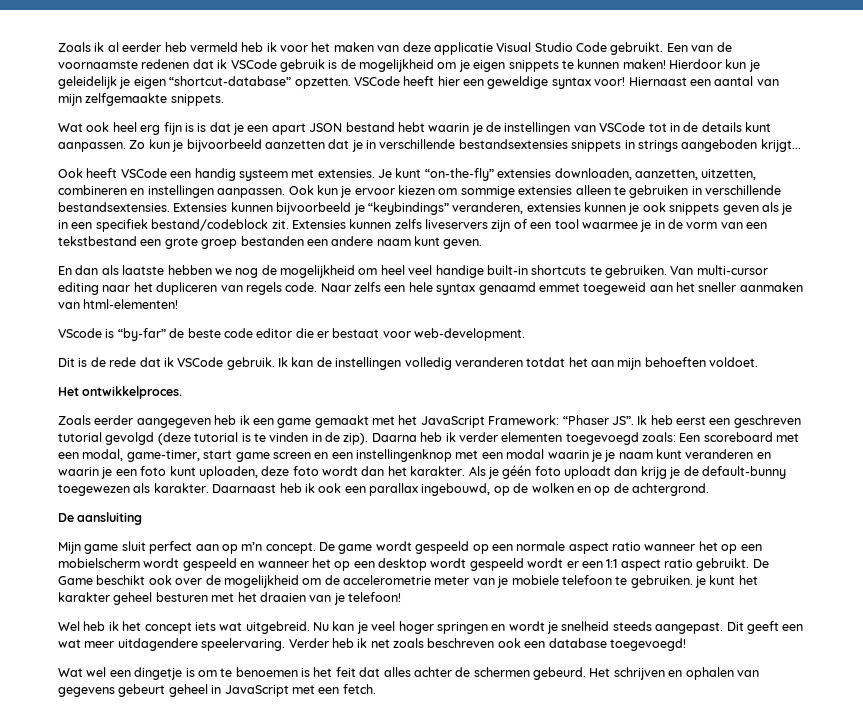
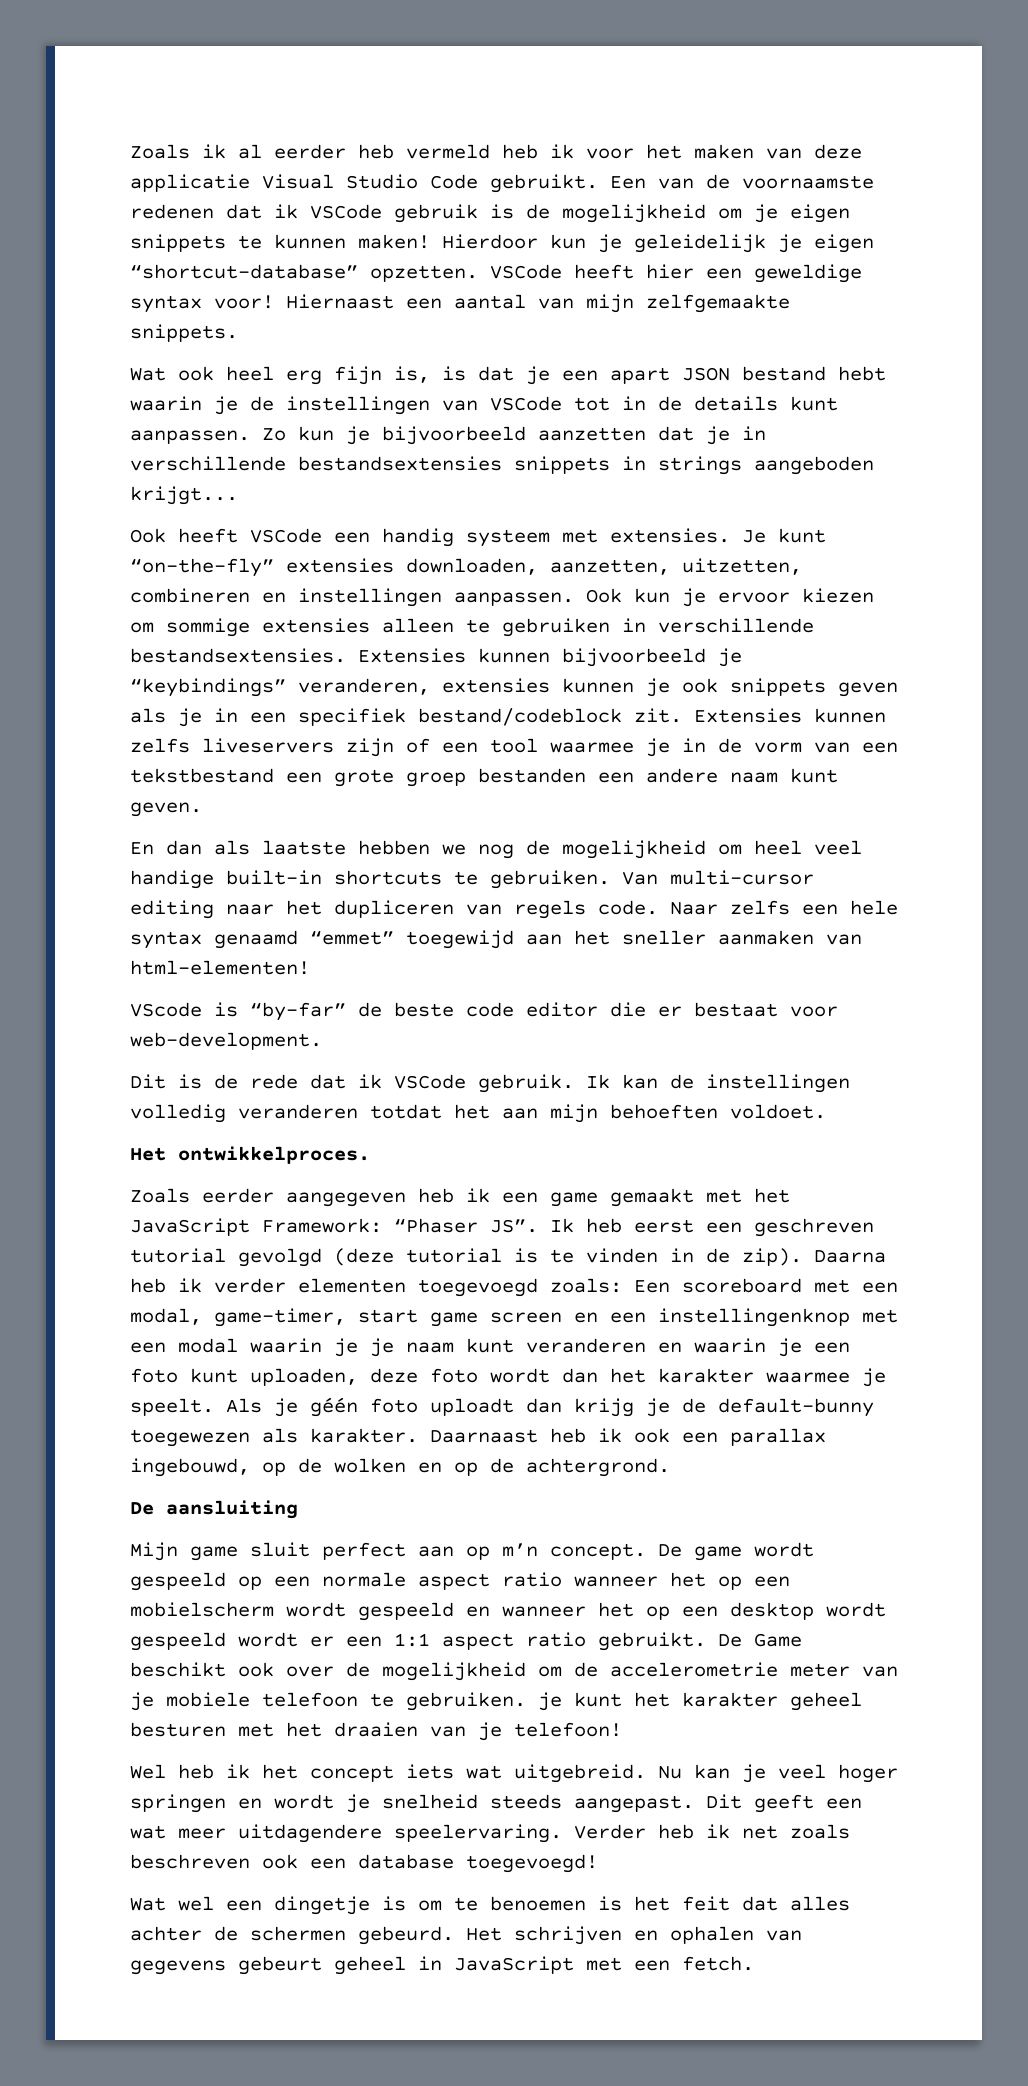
[184,123,194,132] is -> [394,366,430,383] is,
[538,282,647,295] emmet toegeweid -> [310,930,514,949] “emmet” toegewijd
[410,466,466,476] karakter. -> [658,1368,886,1387] [130,1398,214,1416] karakter waarmee je speelt.

